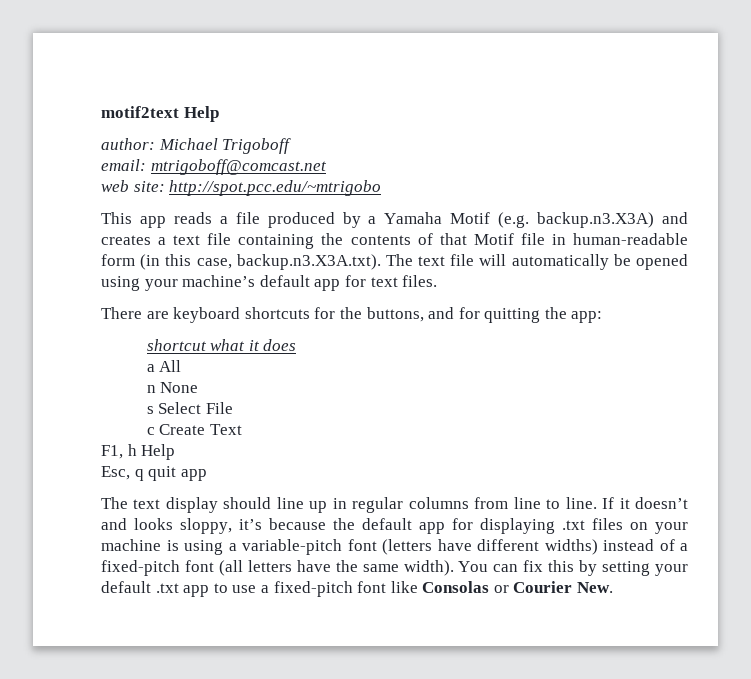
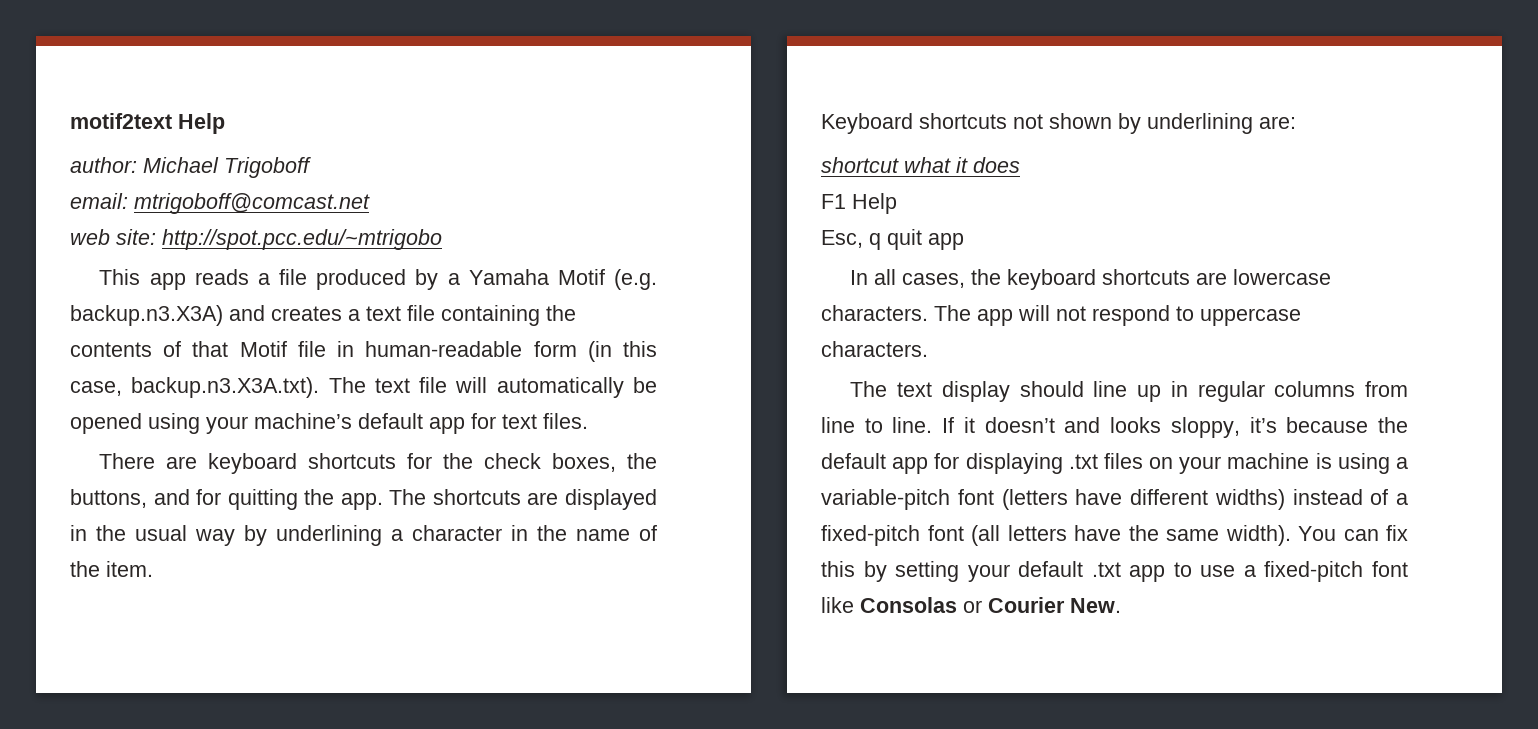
(362, 313) none -> [484,453,658,472] check boxes, the
[571,311,603,323] [146,339,297,351] [146,360,182,372] [146,382,199,393] [146,402,233,414] [146,424,242,435] [101,444,137,459] app: // shortcut what it does // a All // n None // s Select File // c Create Text // F1, h -> [340,489,657,510] [70,525,657,546] [70,561,153,577] [821,113,1296,134] [821,157,1020,173] [821,194,846,209] app. The shortcuts are displayed in the usual way by underlining a character in the name of the item. // Keyboard shortcuts not shown by underlining are: // shortcut what it does // F1
(207, 475) none -> [850,269,1332,290] [821,305,1301,326] [821,341,928,357] // In all cases, the keyboard shortcuts are lowercase characters. The app will not respond to uppercase characters.

